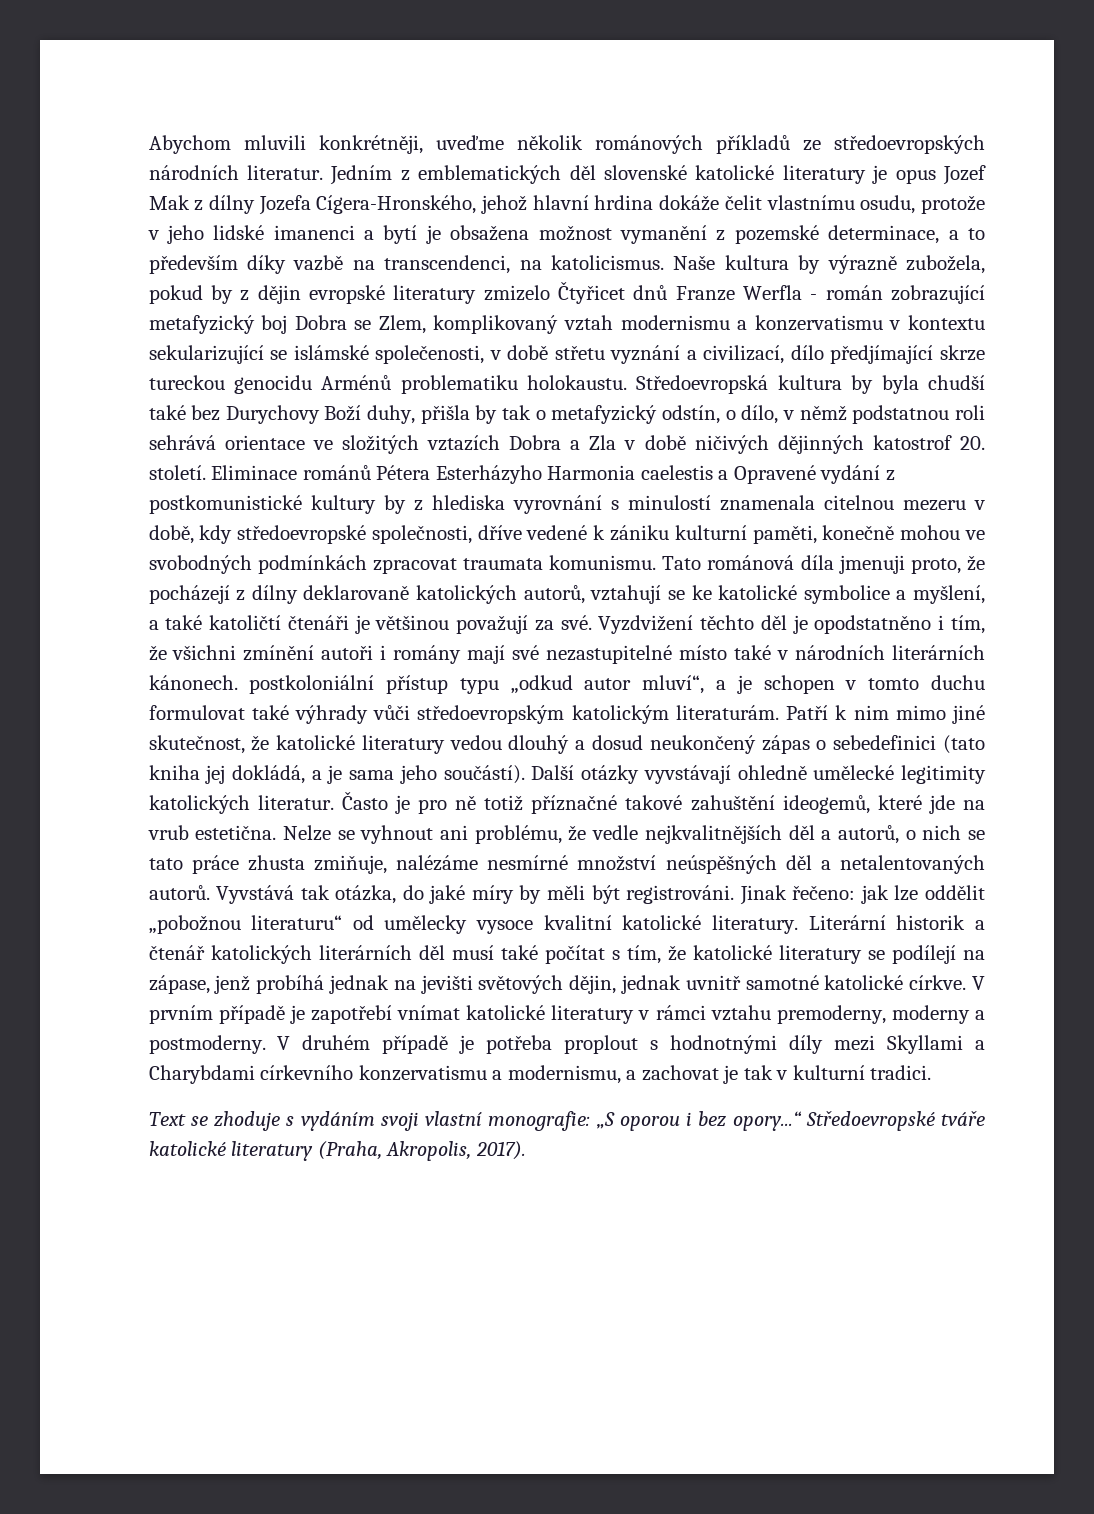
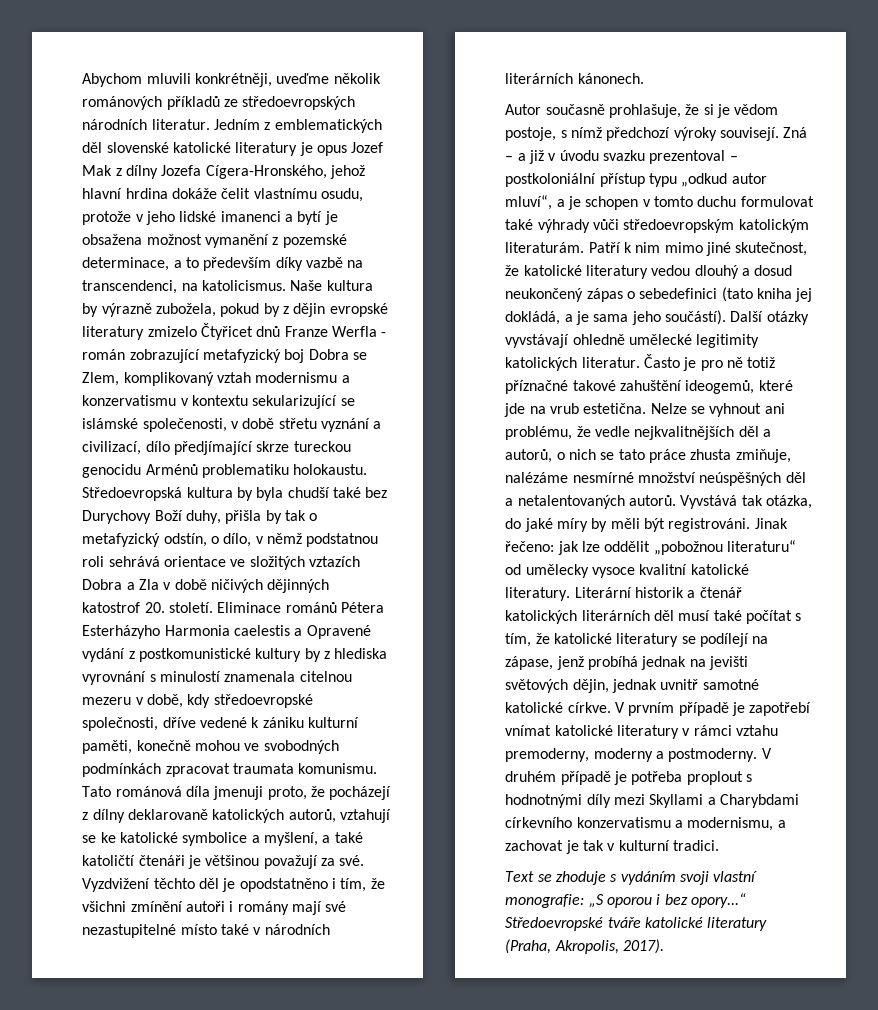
(238, 682) none -> [505,104,779,118] [505,127,808,141] [505,150,738,164] // Autor současně prohlašuje, že si je vědom postoje, s nímž předchozí výroky souvisejí. Zná – a již v úvodu svazku prezentoval –

